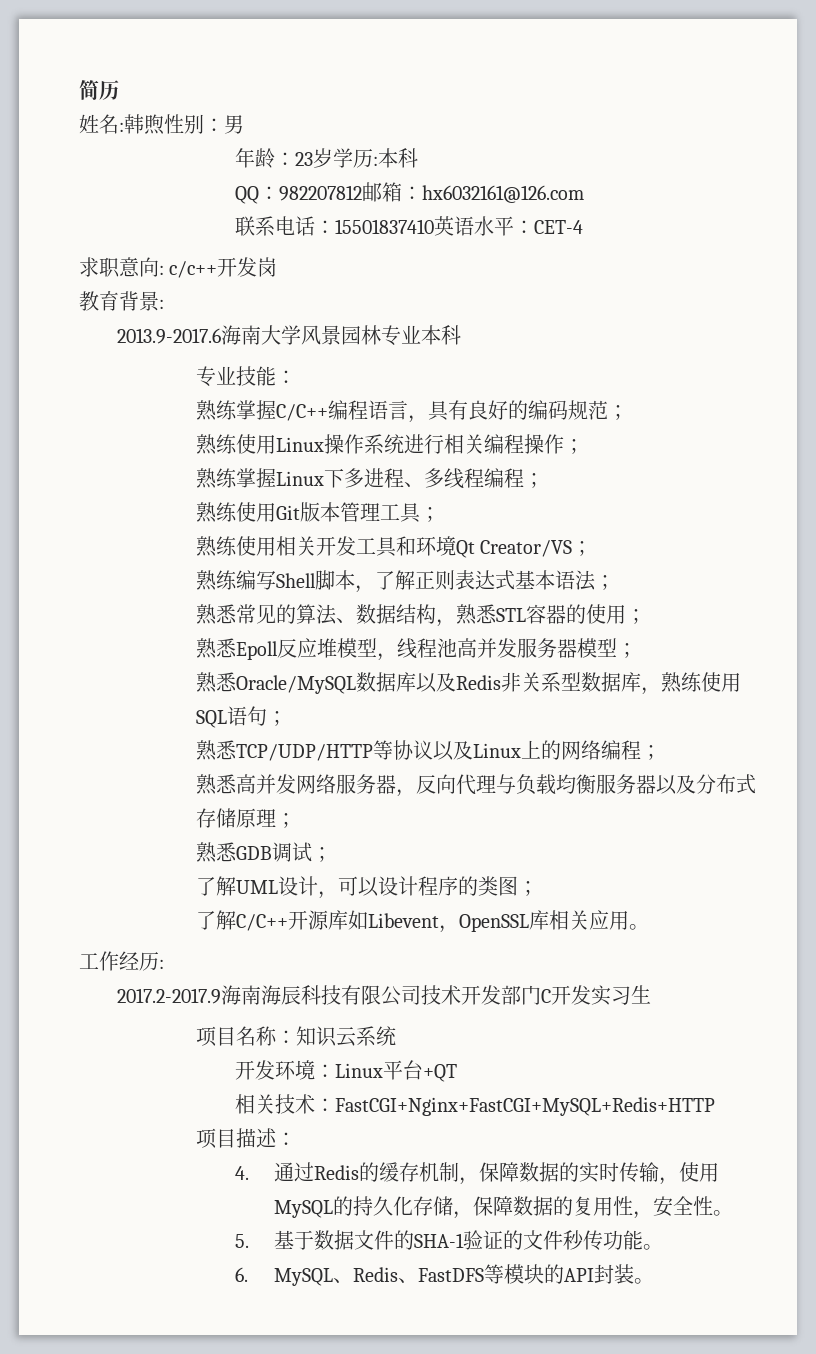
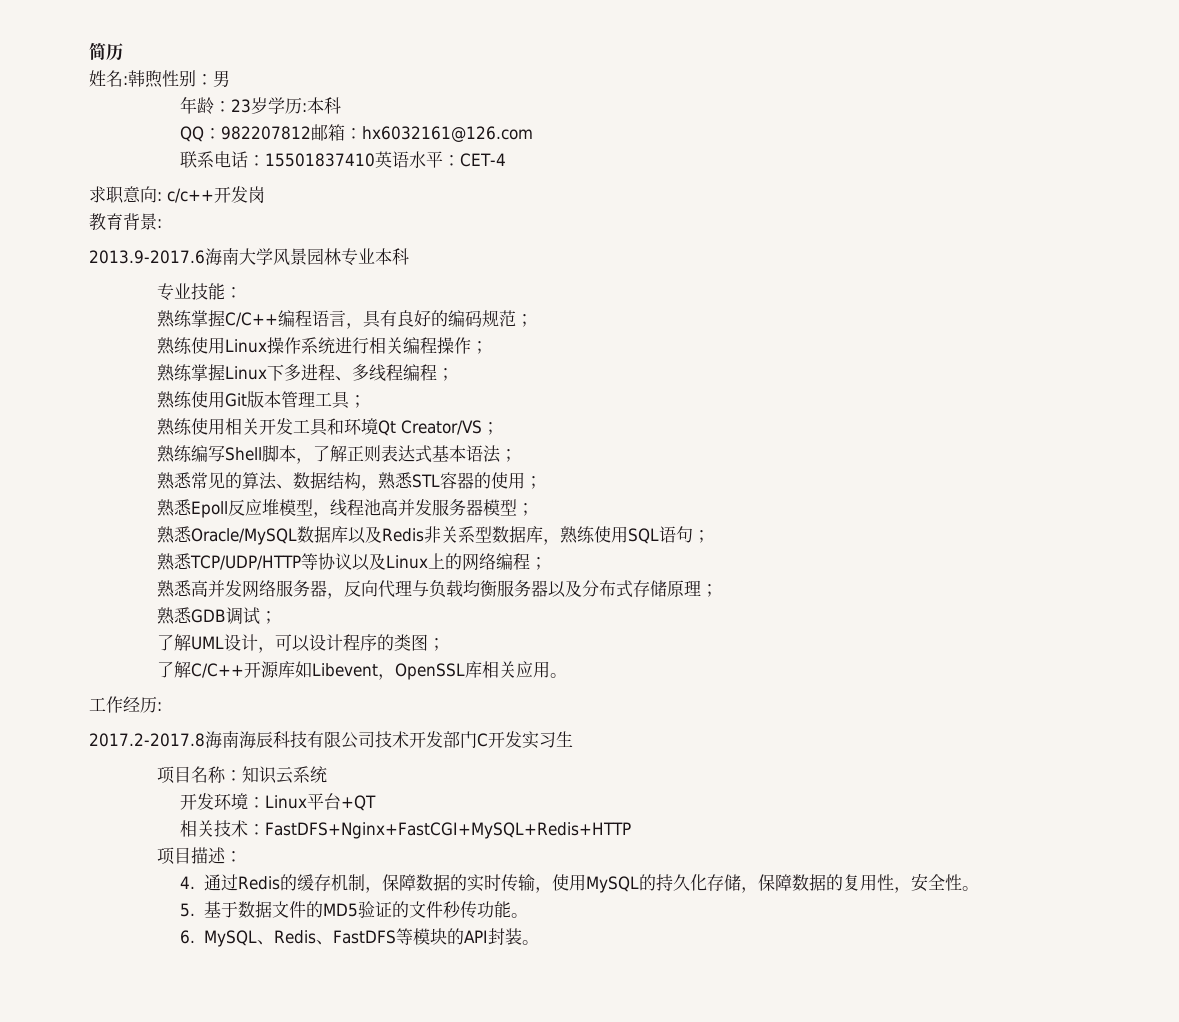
[117,988,222,1004] 2017.2-2017.9 -> [89,733,205,747] 2017.2-2017.8
[334,1097,715,1116] FastCGI+Nginx+FastCGI+MySQL+Redis+HTTP -> [265,822,632,839] FastDFS+Nginx+FastCGI+MySQL+Redis+HTTP
[413,1233,464,1248] SHA-1 -> [322,903,358,917] MD5

